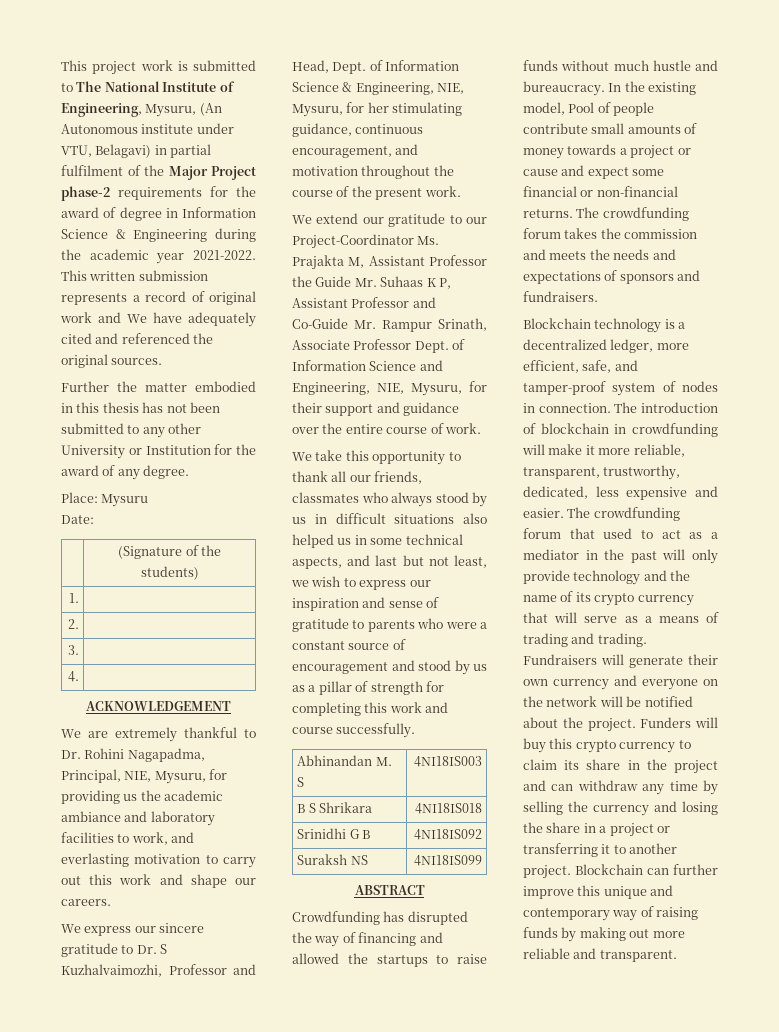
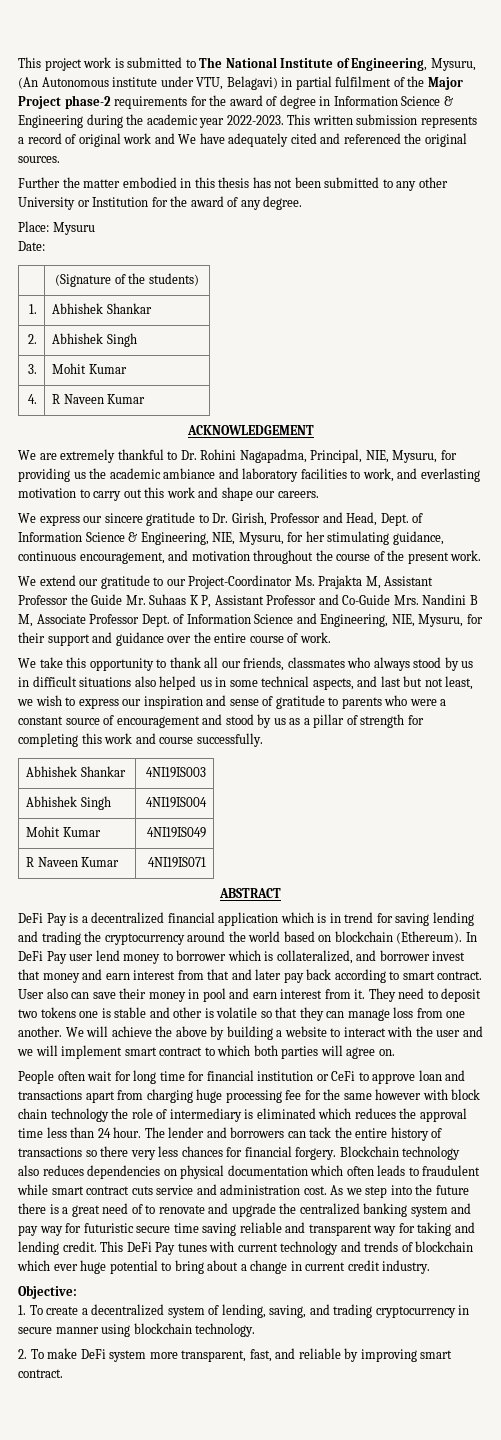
[193,250,256,260] 2021-2022. -> [226,115,284,125] 2022-2023.
(79, 598) none -> [52,303,152,314] Abhishek Shankar
(79, 624) none -> [52,333,137,347] Abhishek Singh
(79, 650) none -> [52,363,127,374] Mohit Kumar
(79, 676) none -> [52,394,146,404] R Naveen Kumar
[160,944,168,954] [61,964,162,977] S Kuzhalvaimozhi, -> [231,512,267,526] Girish,
[354,318,487,332] Mr. Rampur Srinath, -> [393,594,478,605] [18,614,33,627] Mrs. Nandini B M,
[297,755,392,766] [297,777,305,787] [413,756,482,767] [297,802,373,813] [414,803,482,814] [297,828,371,839] [413,829,482,840] [297,854,368,865] [413,855,482,866] [354,885,425,895] [292,911,468,925] [292,932,443,947] [292,953,487,967] [523,60,718,71] [523,81,697,96] [523,102,655,116] [523,123,698,134] [523,144,691,159] [523,165,665,179] [523,186,678,197] [523,207,689,221] [523,228,698,239] [523,249,676,260] [523,270,701,284] [523,291,598,302] [523,318,686,333] [523,339,689,353] [523,360,638,373] [523,381,718,396] [523,402,718,413] [523,423,718,437] [522,444,685,457] [523,465,681,480] [523,486,718,500] [523,507,680,521] [523,528,718,539] [523,549,718,564] [523,570,691,585] [523,591,694,606] [523,612,719,623] [523,633,647,647] [523,654,718,668] [523,675,718,690] [523,696,693,707] [523,717,718,732] [523,738,691,753] [523,759,718,774] [523,780,718,795] [523,801,718,816] [523,822,670,837] [523,843,678,857] [523,864,718,879] [523,885,674,899] [523,906,699,921] [523,927,685,942] [523,948,677,962] Abhinandan M. S | 4NI18IS003 // B S Shrikara | 4NI18IS018 // Srinidhi G B | 4NI18IS092 // Suraksh NS | 4NI18IS099 // ABSTRACT // Crowdfunding has disrupted the way of financing and allowed the startups to raise funds without much hustle and bureaucracy. In the existing model, Pool of people contribute small amounts of money towards a project or cause and expect some financial or non-financial returns. The crowdfunding forum takes the commission and meets the needs and expectations of sponsors and fundraisers. // Blockchain technology is a decentralized ledger, more efficient, safe, and tamper-proof system of nodes in connection. The introduction of blockchain in crowdfunding will make it more reliable, transparent, trustworthy, dedicated, less expensive and easier. The crowdfunding forum that used to act as a mediator in the past will only provide technology and the name of its crypto currency that will serve as a means of trading and trading. Fundraisers will generate their own currency and everyone on the network will be notified about the project. Funders will buy this crypto currency to claim its share in the project and can withdraw any time by selling the currency and losing the share in a project or transferring it to another project. Blockchain can further improve this unique and contemporary way of raising funds by making out more reliable and transparent. -> [26,766,126,777] [145,767,206,778] [26,796,111,810] [145,797,207,808] [26,826,101,837] [146,827,206,838] [26,857,120,867] [147,857,206,868] [219,888,281,898] [18,912,474,926] [18,931,477,945] [18,950,466,964] [18,969,483,983] [18,988,482,1002] [18,1007,466,1021] [18,1026,483,1040] [17,1045,395,1059] [18,1070,466,1084] [18,1089,481,1103] [18,1108,467,1122] [18,1127,443,1141] [18,1146,461,1160] [18,1165,481,1179] [17,1184,469,1198] [18,1203,472,1217] [18,1222,475,1236] [18,1241,474,1255] [17,1260,431,1274] [18,1285,77,1299] [18,1304,470,1318] [18,1323,256,1337] [18,1348,453,1362] [18,1369,63,1378] Abhishek Shankar | 4NI19IS003 // Abhishek Singh | 4NI19IS004 // Mohit Kumar | 4NI19IS049 // R Naveen Kumar | 4NI19IS071 // ABSTRACT // DeFi Pay is a decentralized financial application which is in trend for saving lending and trading the cryptocurrency around the world based on blockchain (Ethereum). In DeFi Pay user lend money to borrower which is collateralized, and borrower invest that money and earn interest from that and later pay back according to smart contract. User also can save their money in pool and earn interest from it. They need to deposit two tokens one is stable and other is volatile so that they can manage loss from one another. We will achieve the above by building a website to interact with the user and we will implement smart contract to which both parties will agree on. // People often wait for long time for financial institution or CeFi to approve loan and transactions apart from charging huge processing fee for the same however with block chain technology the role of intermediary is eliminated which reduces the approval time less than 24 hour. The lender and borrowers can tack the entire history of transactions so there very less chances for financial forgery. Blockchain technology also reduces dependencies on physical documentation which often leads to fraudulent while smart contract cuts service and administration cost. As we step into the future there is a great need of to renovate and upgrade the centralized banking system and pay way for futuristic secure time saving reliable and transparent way for taking and lending credit. This DeFi Pay tunes with current technology and trends of blockchain which ever huge potential to bring about a change in current credit industry. // Objective: // 1. To create a decentralized system of lending, saving, and trading cryptocurrency in secure manner using blockchain technology. // 2. To make DeFi system more transparent, fast, and reliable by improving smart contract.

